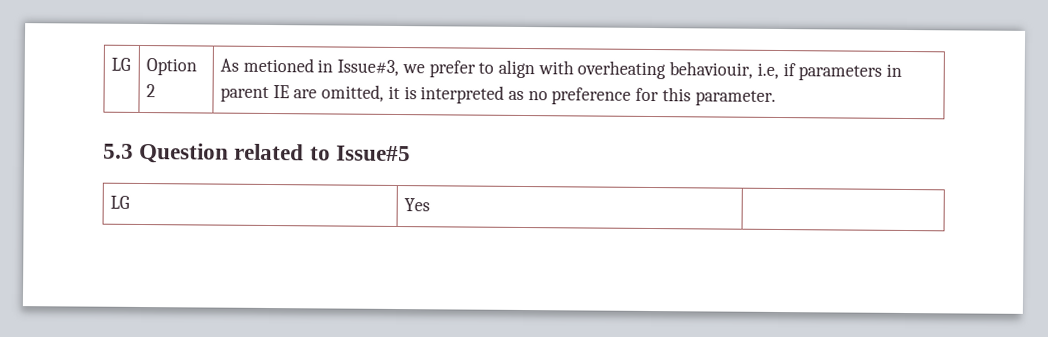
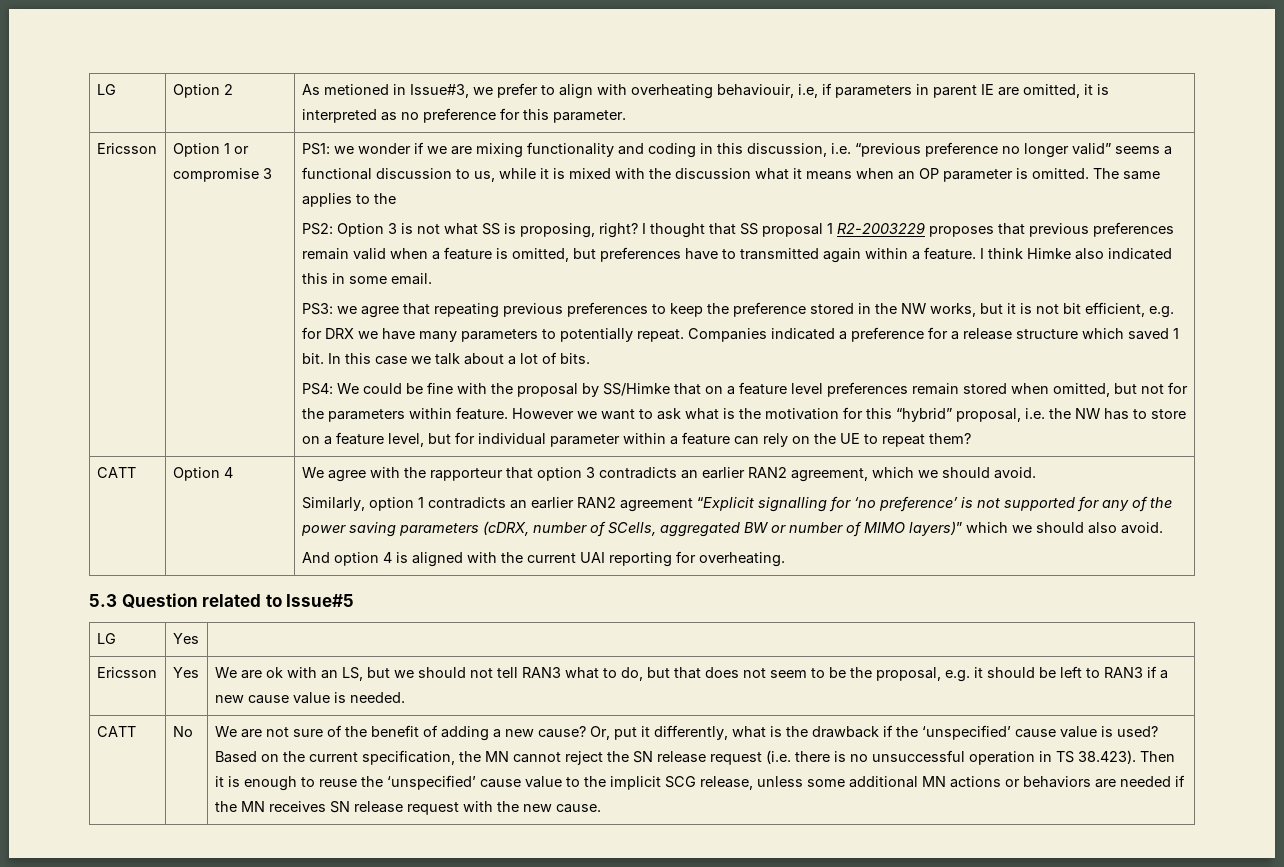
(776, 98) none -> [96,143,157,154] [172,143,249,157] [172,168,272,182] [301,142,1172,158] [301,167,1160,182] [301,193,396,207] [301,222,1174,238] [301,247,1172,263] [301,273,432,285] [301,302,1174,318] [301,327,1179,342] [301,352,590,365] [301,382,1188,397] [301,407,1186,422] [301,432,971,447] [96,467,136,478] [172,467,233,481] [301,467,1036,482] [301,496,1172,512] [300,521,1163,537] [301,551,785,567] // Ericsson | Option 1 or compromise 3 | PS1: we wonder if we are mixing functionality and coding in this discussion, i.e. “previous preference no longer valid” seems a functional discussion to us, while it is mixed with the discussion what it means when an OP parameter is omitted. The same applies to the // PS2: Option 3 is not what SS is proposing, right? I thought that SS proposal 1 R2-2003229 proposes that previous preferences remain valid when a feature is omitted, but preferences have to transmitted again within a feature. I think Himke also indicated this in some email. // PS3: we agree that repeating previous preferences to keep the preference stored in the NW works, but it is not bit efficient, e.g. for DRX we have many parameters to potentially repeat. Companies indicated a preference for a release structure which saved 1 bit. In this case we talk about a lot of bits. // PS4: We could be fine with the proposal by SS/Himke that on a feature level preferences remain stored when omitted, but not for the parameters within feature. However we want to ask what is the motivation for this “hybrid” proposal, i.e. the NW has to store on a feature level, but for individual parameter within a feature can rely on the UE to repeat them? // CATT | Option 4 | We agree with the rapporteur that option 3 contradicts an earlier RAN2 agreement, which we should avoid. // Similarly, option 1 contradicts an earlier RAN2 agreement “Explicit signalling for ‘no preference’ is not supported for any of the power saving parameters (cDRX, number of SCells, aggregated BW or number of MIMO layers)” which we should also avoid. // And option 4 is aligned with the current UAI reporting for overheating.
(430, 205) none -> [96,667,157,678] [172,667,199,678] [214,666,1168,682] [214,692,405,704] [96,726,136,737] [172,726,193,737] [214,725,1158,741] [214,750,1175,765] [214,775,1185,791] [214,801,601,815] // Ericsson | Yes | We are ok with an LS, but we should not tell RAN3 what to do, but that does not seem to be the proposal, e.g. it should be left to RAN3 if a new cause value is needed. // CATT | No | We are not sure of the benefit of adding a new cause? Or, put it differently, what is the drawback if the ‘unspecified’ cause value is used? Based on the current specification, the MN cannot reject the SN release request (i.e. there is no unsuccessful operation in TS 38.423). Then it is enough to reuse the ‘unspecified’ cause value to the implicit SCG release, unless some additional MN actions or behaviors are needed if the MN receives SN release request with the new cause.

